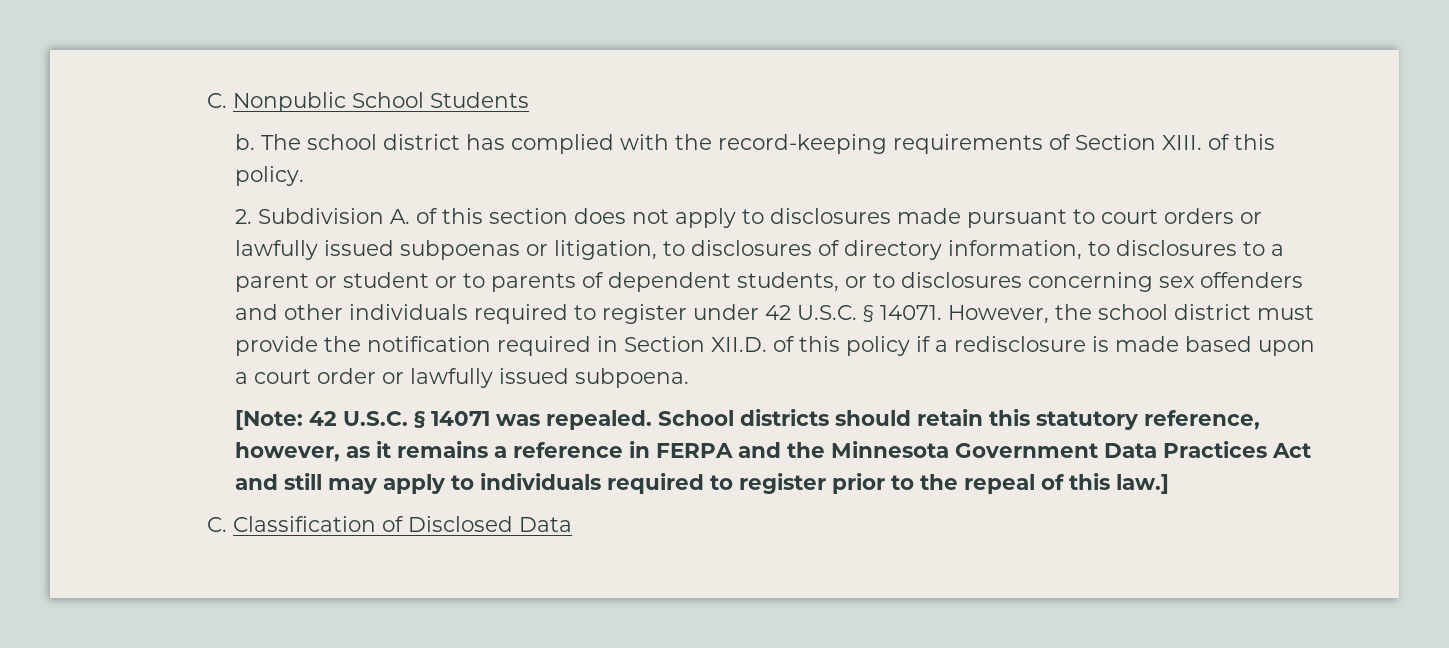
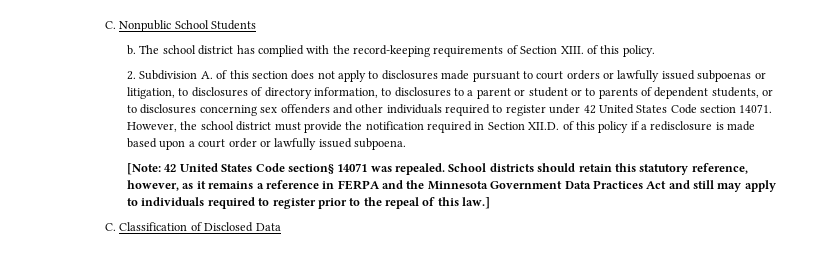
[797,305,875,322] U.S.C. § -> [598,104,737,114] United States Code section
[343,411,426,428] U.S.C. § -> [179,163,334,174] United States Code section§

